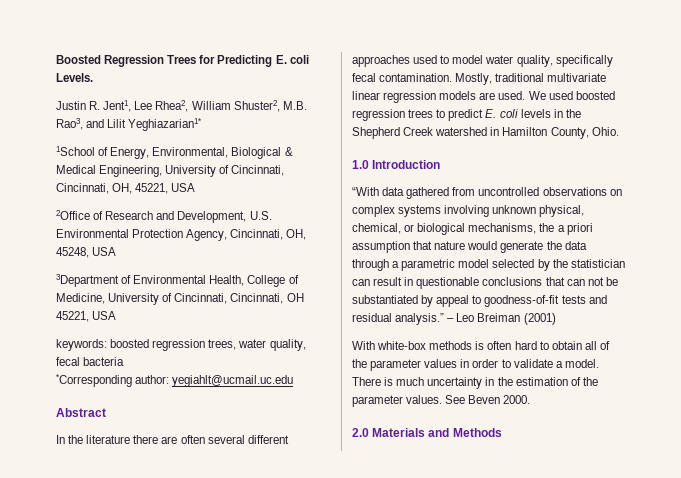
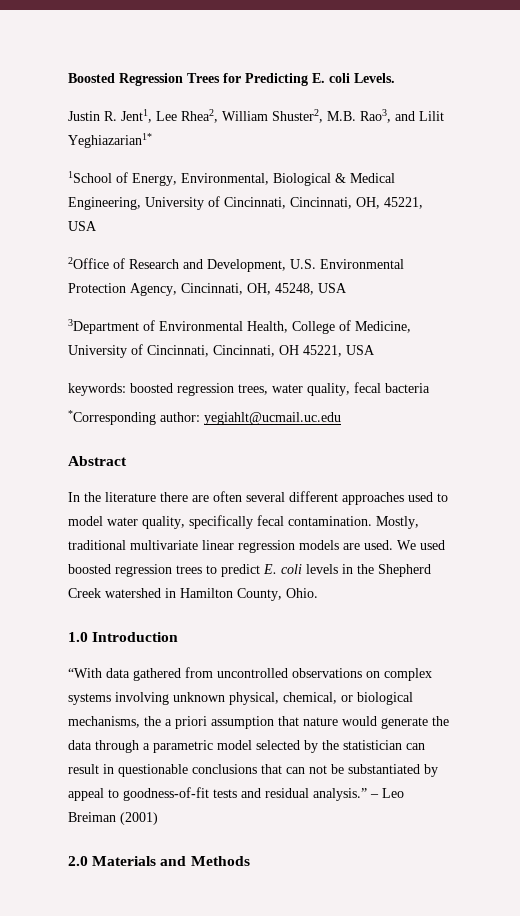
[352,341,610,350] [352,359,599,371] [352,377,598,389] [352,395,531,407] // With white-box methods is often hard to obtain all of the parameter values in order to validate a model. There is much uncertainty in the estimation of the parameter values. See Beven 2000. -> (158, 818) none

